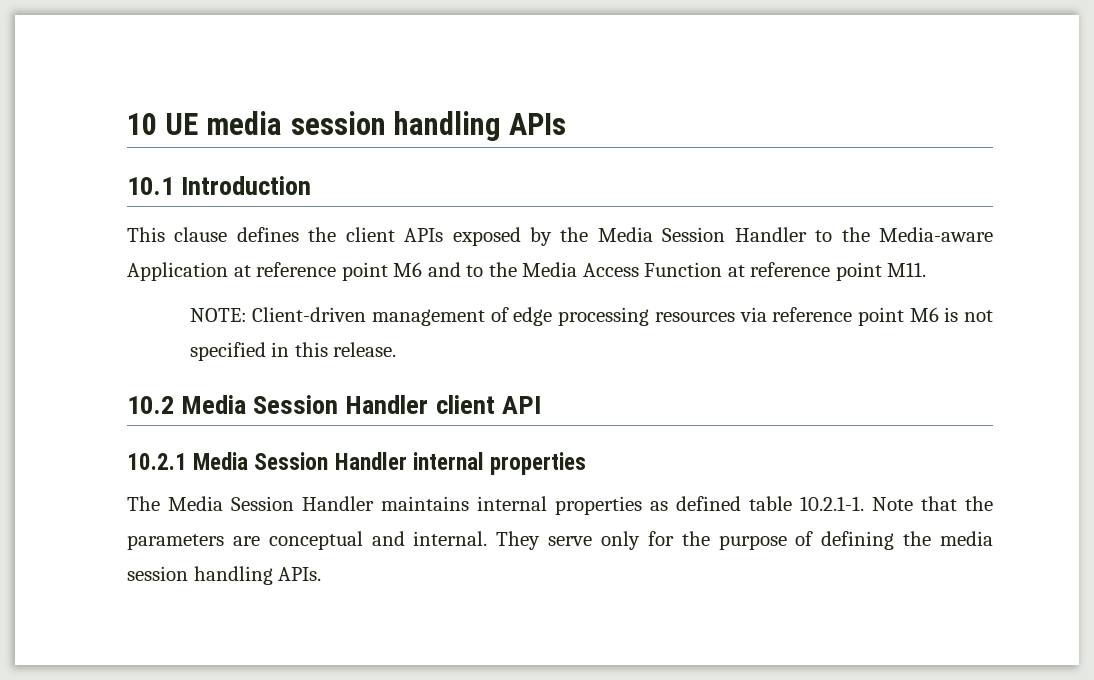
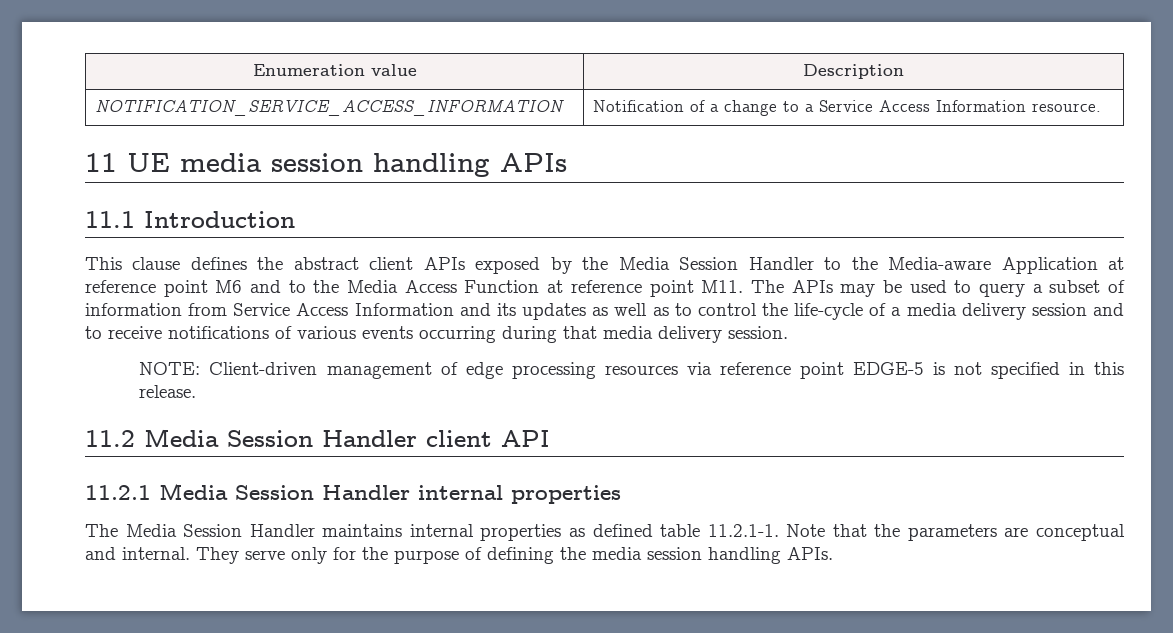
[127,113,157,135] 10 -> [252,64,417,76] [803,64,905,79] [95,99,565,116] [593,100,1102,116] [85,153,117,172] Enumeration value | Description // NOTIFICATION_SERVICE_ACCESS_INFORMATION | Notification of a change to a Service Access Information resource. // 11
[127,177,174,195] 10.1 -> [85,211,135,228] 11.1
(337, 234) none -> [293,257,359,270] abstract
(927, 269) none -> [750,280,1125,297] [85,303,1124,320] [85,326,788,343] The APIs may be used to query a subset of information from Service Access Information and its updates as well as to control the life-cycle of a media delivery session and to receive notifications of various events occurring during that media delivery session.
[909,307,939,322] M6 -> [852,362,924,375] EDGE-5
[127,396,174,414] 10.2 -> [85,430,135,447] 11.2
[127,453,187,470] 10.2.1 -> [85,485,151,500] 11.2.1
[800,496,864,511] 10.2.1-1. -> [707,524,779,537] 11.2.1-1.

